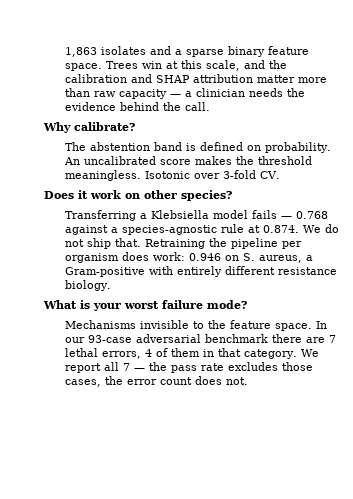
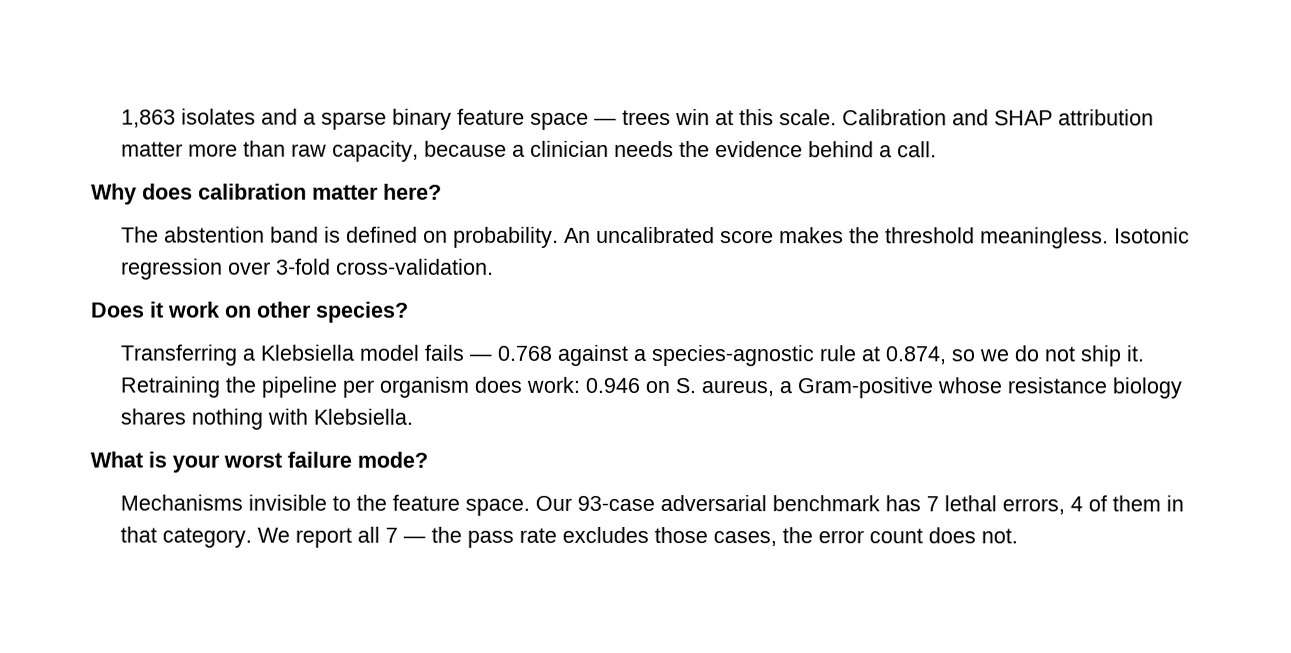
[64,60,287,71] [64,74,127,83] space. Trees win at this scale, and the calibration -> [530,109,948,130] space — trees win at this scale. Calibration
[118,89,181,99] capacity — -> [332,140,508,162] capacity, because
[162,102,181,111] the -> [879,145,893,158] a
[74,122,135,131] calibrate? -> [142,183,442,200] does calibration matter here?
(190, 175) none -> [121,258,224,280] regression
[259,171,280,179] CV. -> [336,258,495,275] cross-validation.
[262,225,321,233] 0.874. We -> [885,346,1010,365] 0.874, so we
[114,238,141,247] that. -> [1126,345,1145,362] it.
[148,266,337,277] [64,280,111,291] with entirely different resistance biology. -> [937,377,1183,399] [120,408,414,430] whose resistance biology shares nothing with Klebsiella.
[315,321,327,329] [64,337,85,343] In our -> [535,495,573,511] Our
[271,334,325,343] there are -> [885,495,922,512] has

